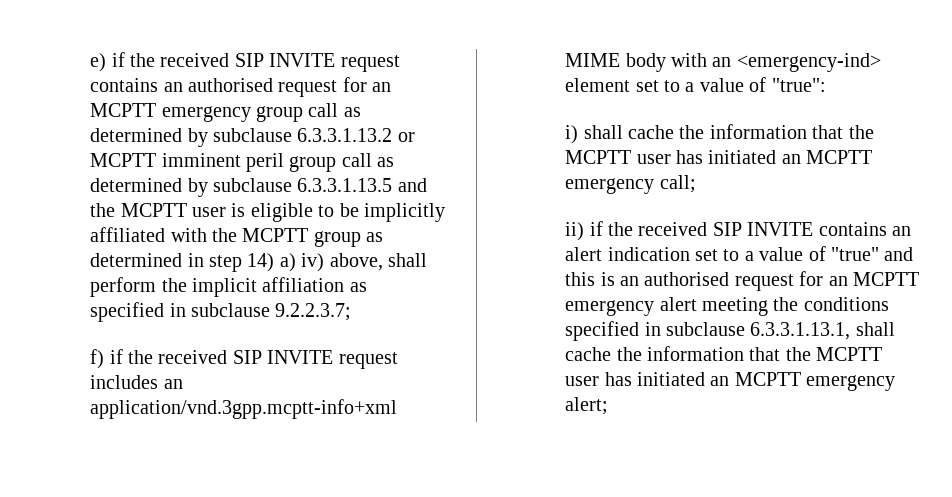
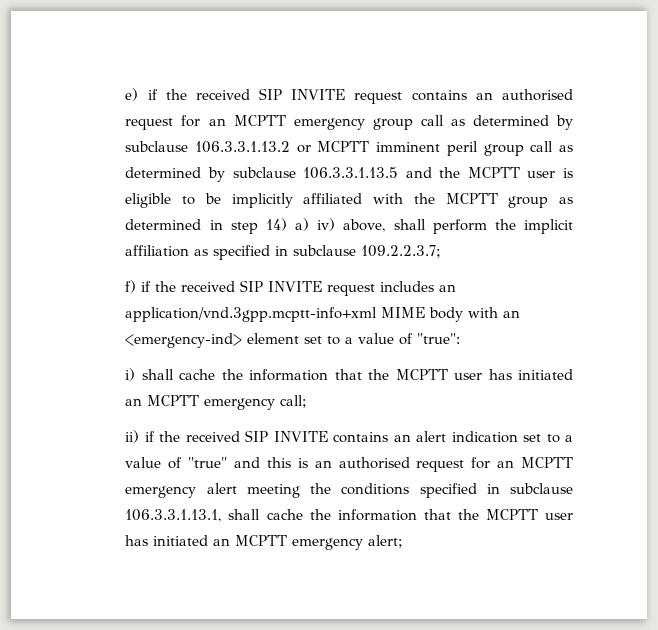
[297,128,393,142] 6.3.3.1.13.2 -> [195,141,291,153] 106.3.3.1.13.2
[297,178,393,192] 6.3.3.1.13.5 -> [303,167,399,179] 106.3.3.1.13.5
[275,303,352,321] 9.2.2.3.7; -> [361,245,442,258] 109.2.2.3.7;
[750,322,851,340] 6.3.3.1.13.1, -> [125,509,222,522] 106.3.3.1.13.1,

